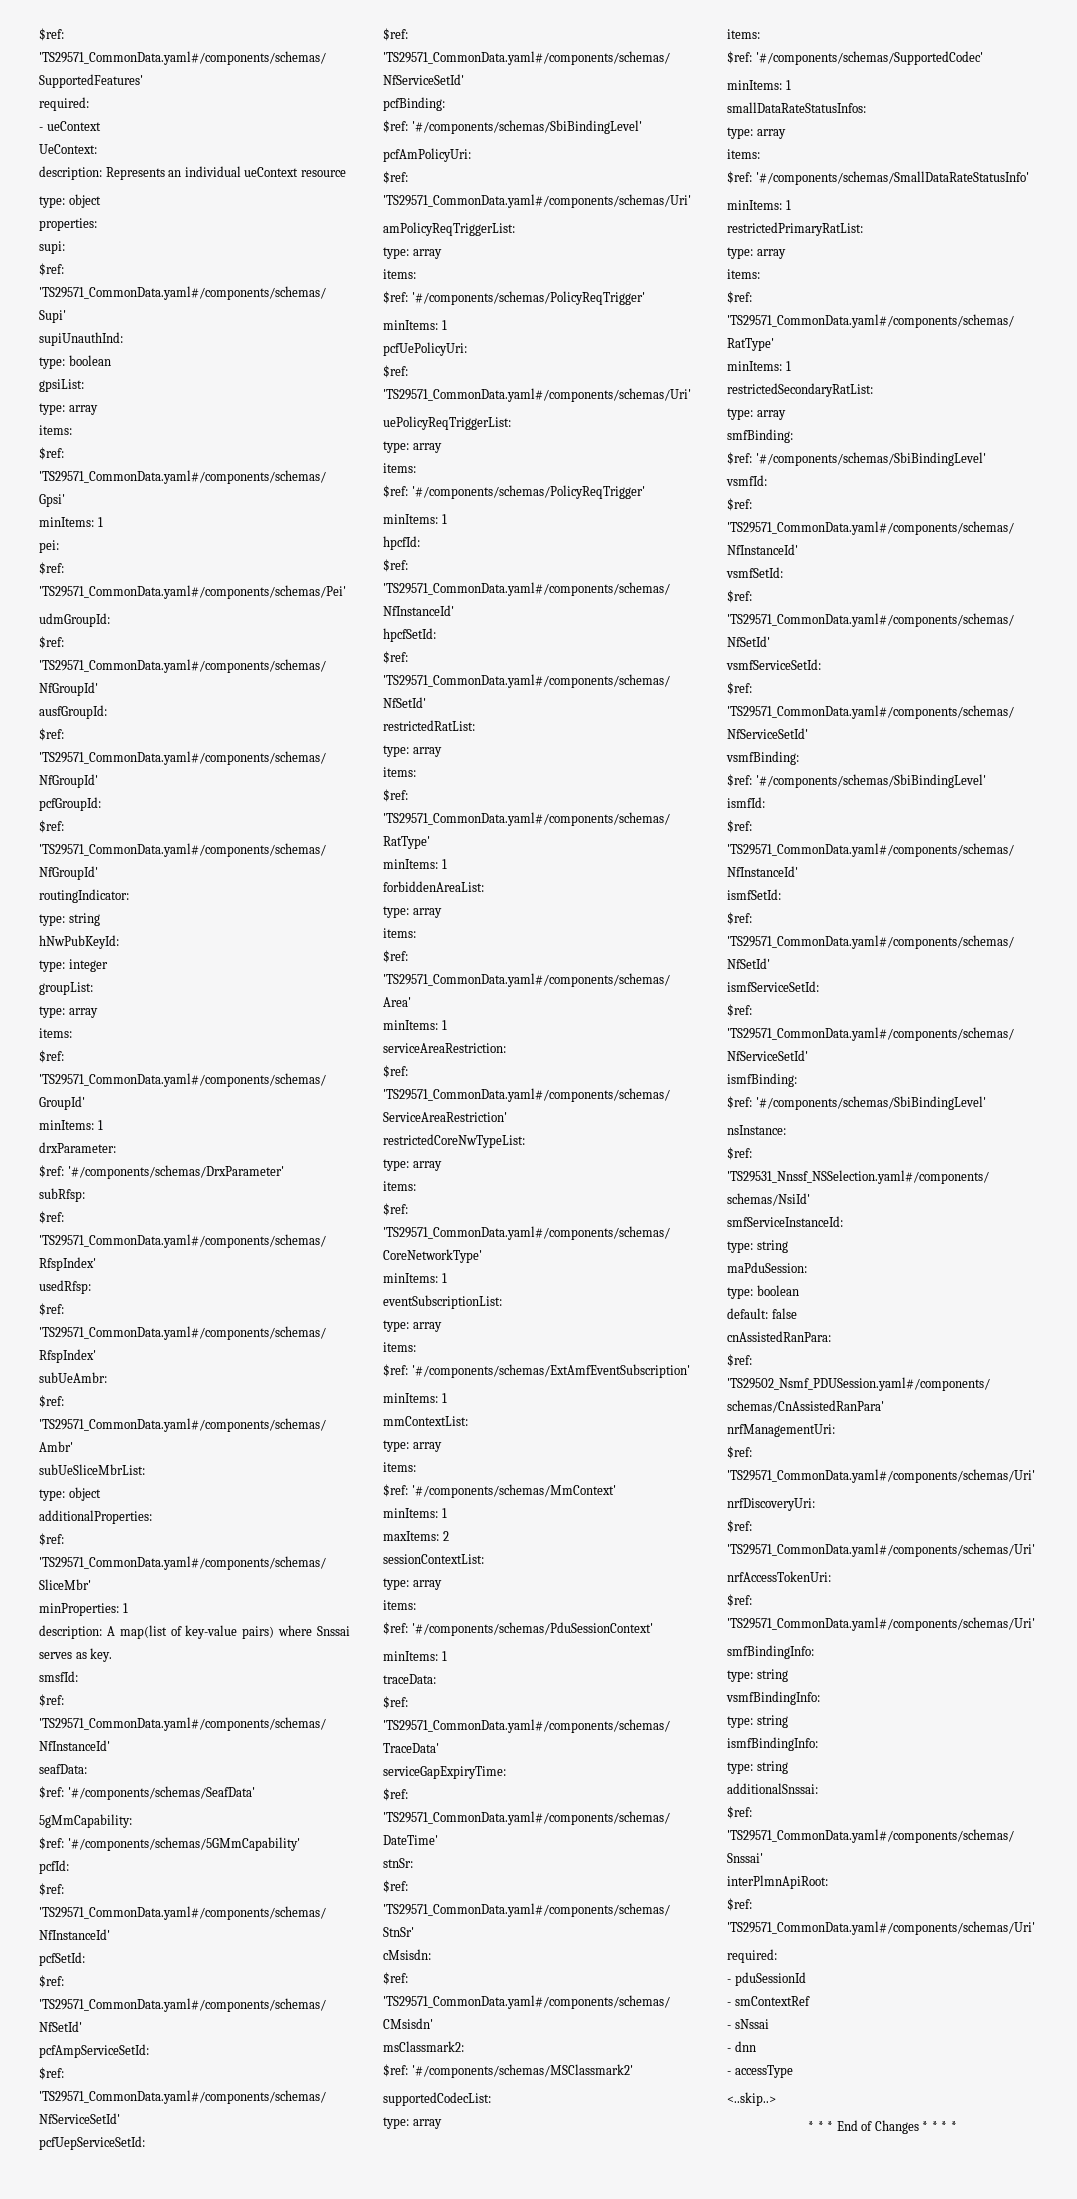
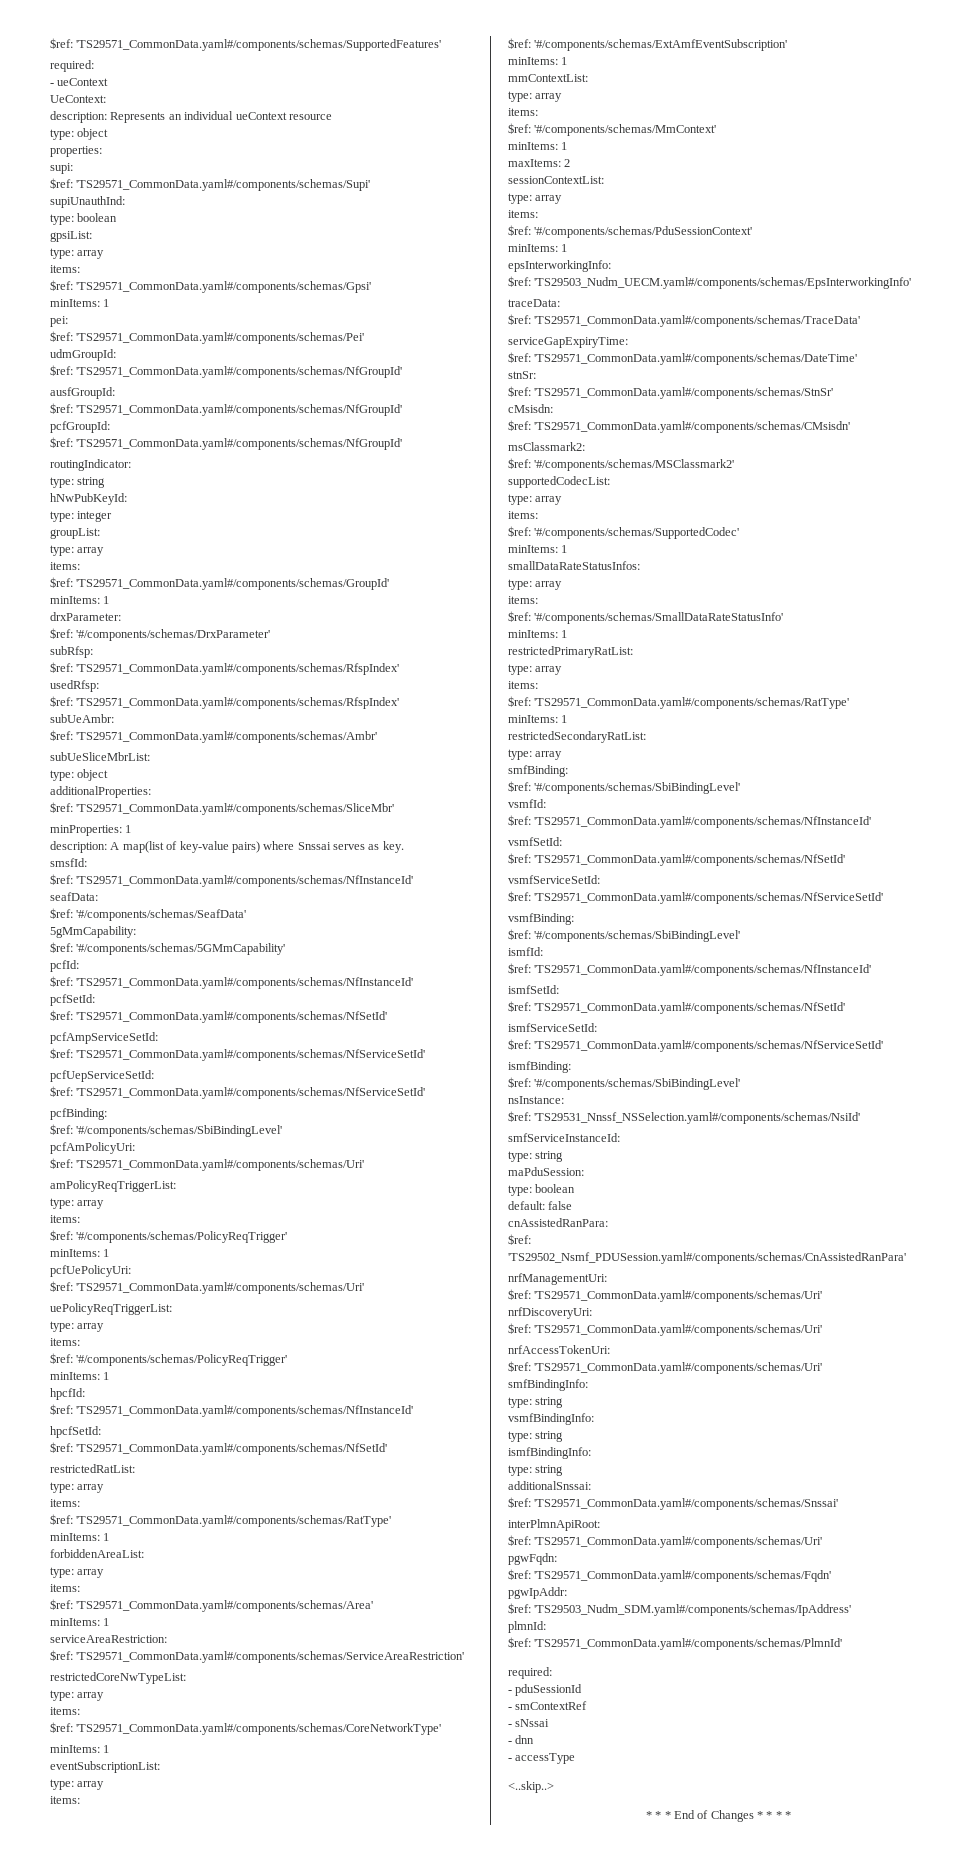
(447, 1656) none -> [508,260,611,272] [508,276,912,289] // epsInterworkingInfo: // $ref: 'TS29503_Nudm_UECM.yaml#/components/schemas/EpsInterworkingInfo'
(1035, 1928) none -> [508,1553,557,1565] [508,1569,832,1582] [508,1587,567,1599] [508,1603,852,1616] [508,1621,546,1633] [508,1637,843,1650] // pgwFqdn: // $ref: 'TS29571_CommonData.yaml#/components/schemas/Fqdn' // pgwIpAddr: // $ref: 'TS29503_Nudm_SDM.yaml#/components/schemas/IpAddress' // plmnId: // $ref: 'TS29571_CommonData.yaml#/components/schemas/PlmnId'

